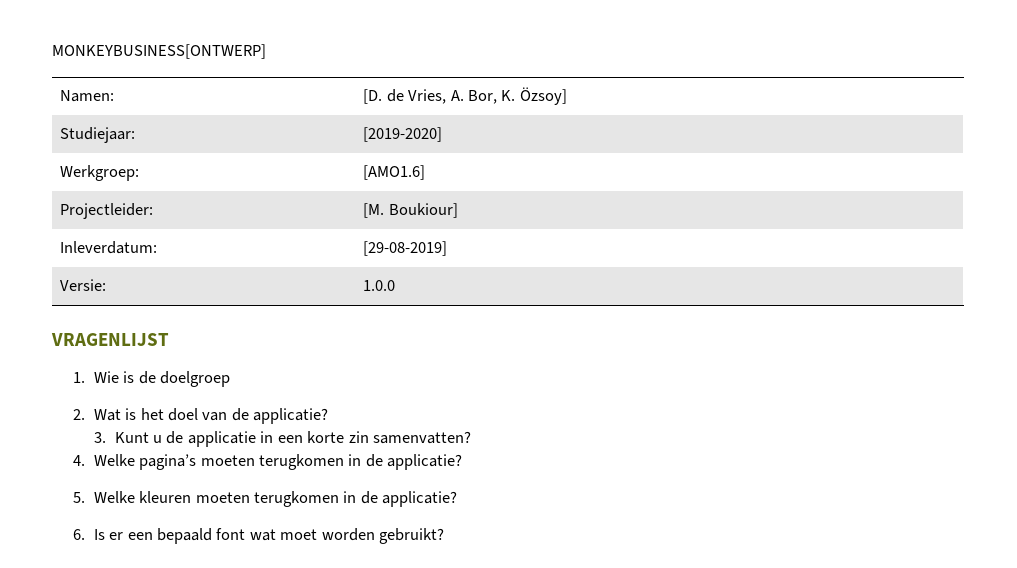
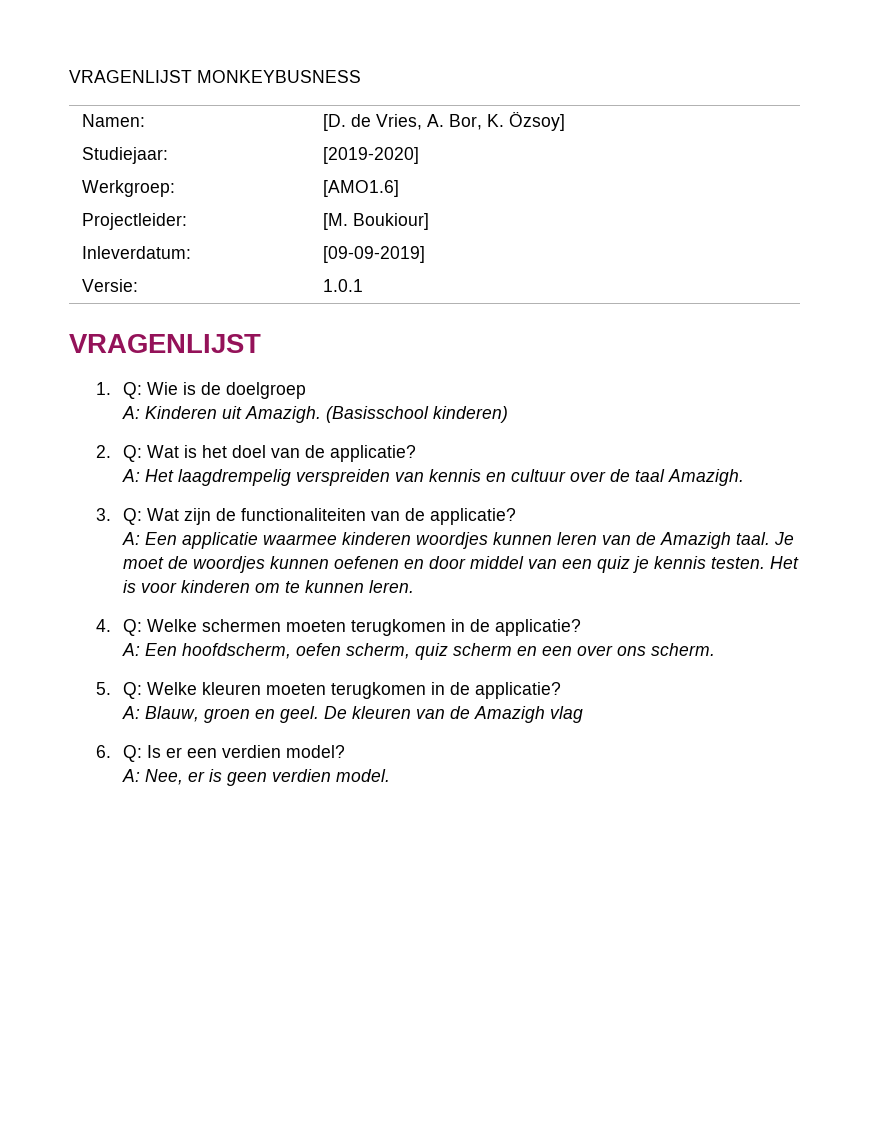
[52,44,266,59] MONKEYBUSINESS[ONTWERP] -> [69,70,361,83] VRAGENLIJST MONKEYBUSNESS
[363,241,448,256] [29-08-2019] -> [323,246,426,263] [09-09-2019]
[363,280,396,291] 1.0.0 -> [323,279,364,292] 1.0.1
(85, 377) none -> [123,382,143,399] Q:
(231, 379) none -> [122,406,509,423] // A: Kinderen uit Amazigh. (Basisschool kinderen)
(85, 414) none -> [123,445,143,462] Q:
[93,431,472,447] [72,454,463,470] 3. Kunt u de applicatie in een korte zin samenvatten? // 4. Welke pagina’s moeten terugkomen in de applicatie? -> [122,469,745,486] [96,508,517,525] [122,532,795,549] [123,556,800,573] [123,580,415,593] [96,619,582,636] [122,643,716,660] A: Het laagdrempelig verspreiden van kennis en cultuur over de taal Amazigh. // 3. Q: Wat zijn de functionaliteiten van de applicatie? // A: Een applicatie waarmee kinderen woordjes kunnen leren van de Amazigh taal. Je moet de woordjes kunnen oefenen en door middel van een quiz je kennis testen. Het is voor kinderen om te kunnen leren. // 4. Q: Welke schermen moeten terugkomen in de applicatie? // A: Een hoofdscherm, oefen scherm, quiz scherm en een over ons scherm.
(85, 497) none -> [123,682,143,699] Q:
(458, 499) none -> [122,706,584,723] // A: Blauw, groen en geel. De kleuren van de Amazigh vlag
(85, 534) none -> [123,745,143,762] Q:
[157,528,445,544] bepaald font wat moet worden gebruikt? -> [222,745,346,758] [122,769,391,786] verdien model? // A: Nee, er is geen verdien model.

